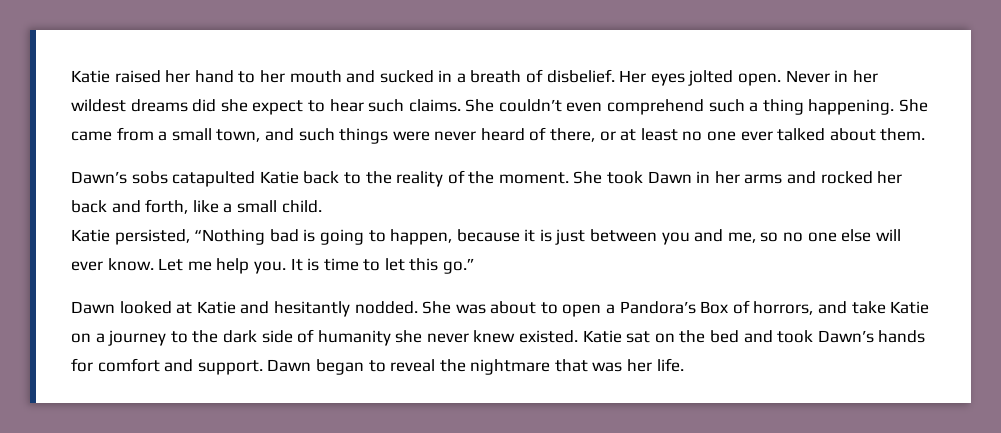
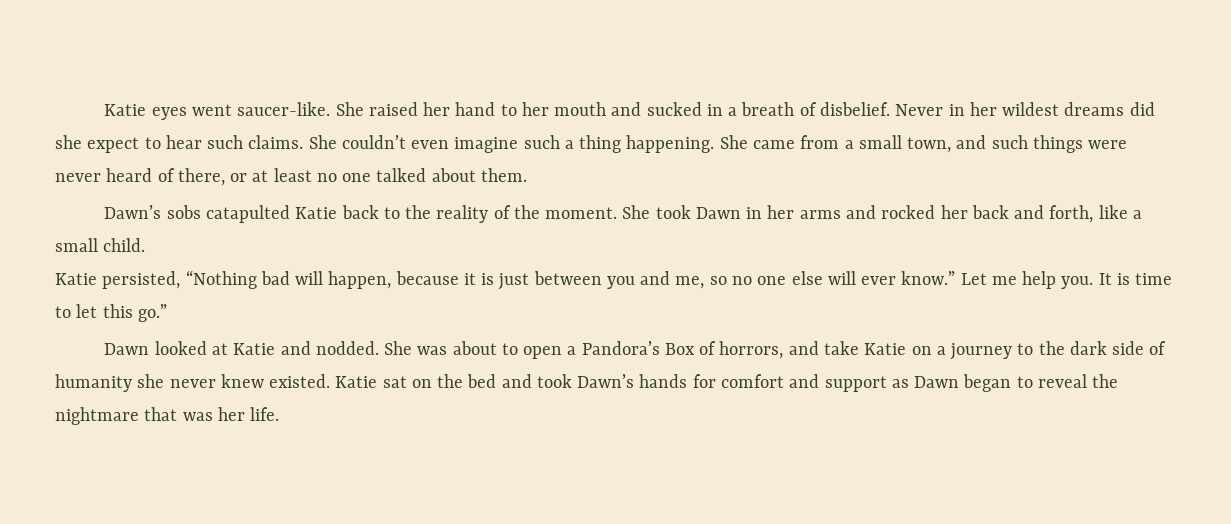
[71,70,110,83] Katie -> [104,102,364,120] Katie eyes went saucer-like. She
[619,70,782,86] Her eyes jolted open. -> (890, 109) none
[607,99,705,115] comprehend -> [454,137,519,153] imagine
[740,131,773,141] ever -> (372, 177) none
[303,229,386,245] is going to -> [295,271,324,285] will
[107,258,154,271] know. -> [901,271,956,285] know.”
[273,301,350,317] hesitantly -> (311, 348) none
[197,360,263,375] support. -> [824,376,909,392] support as

